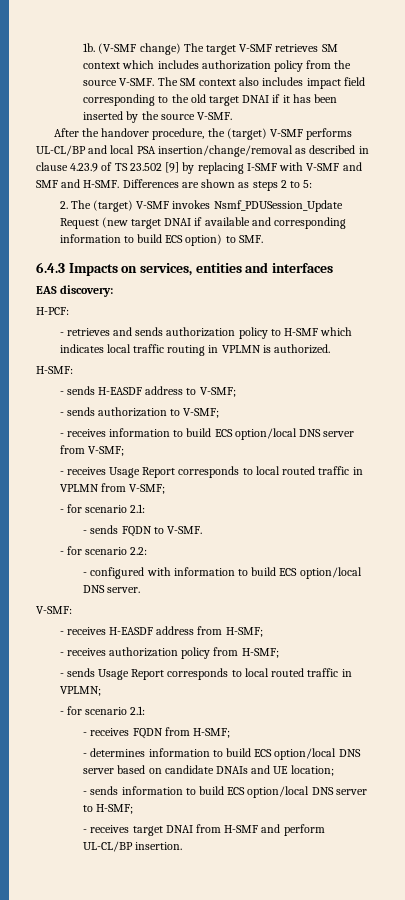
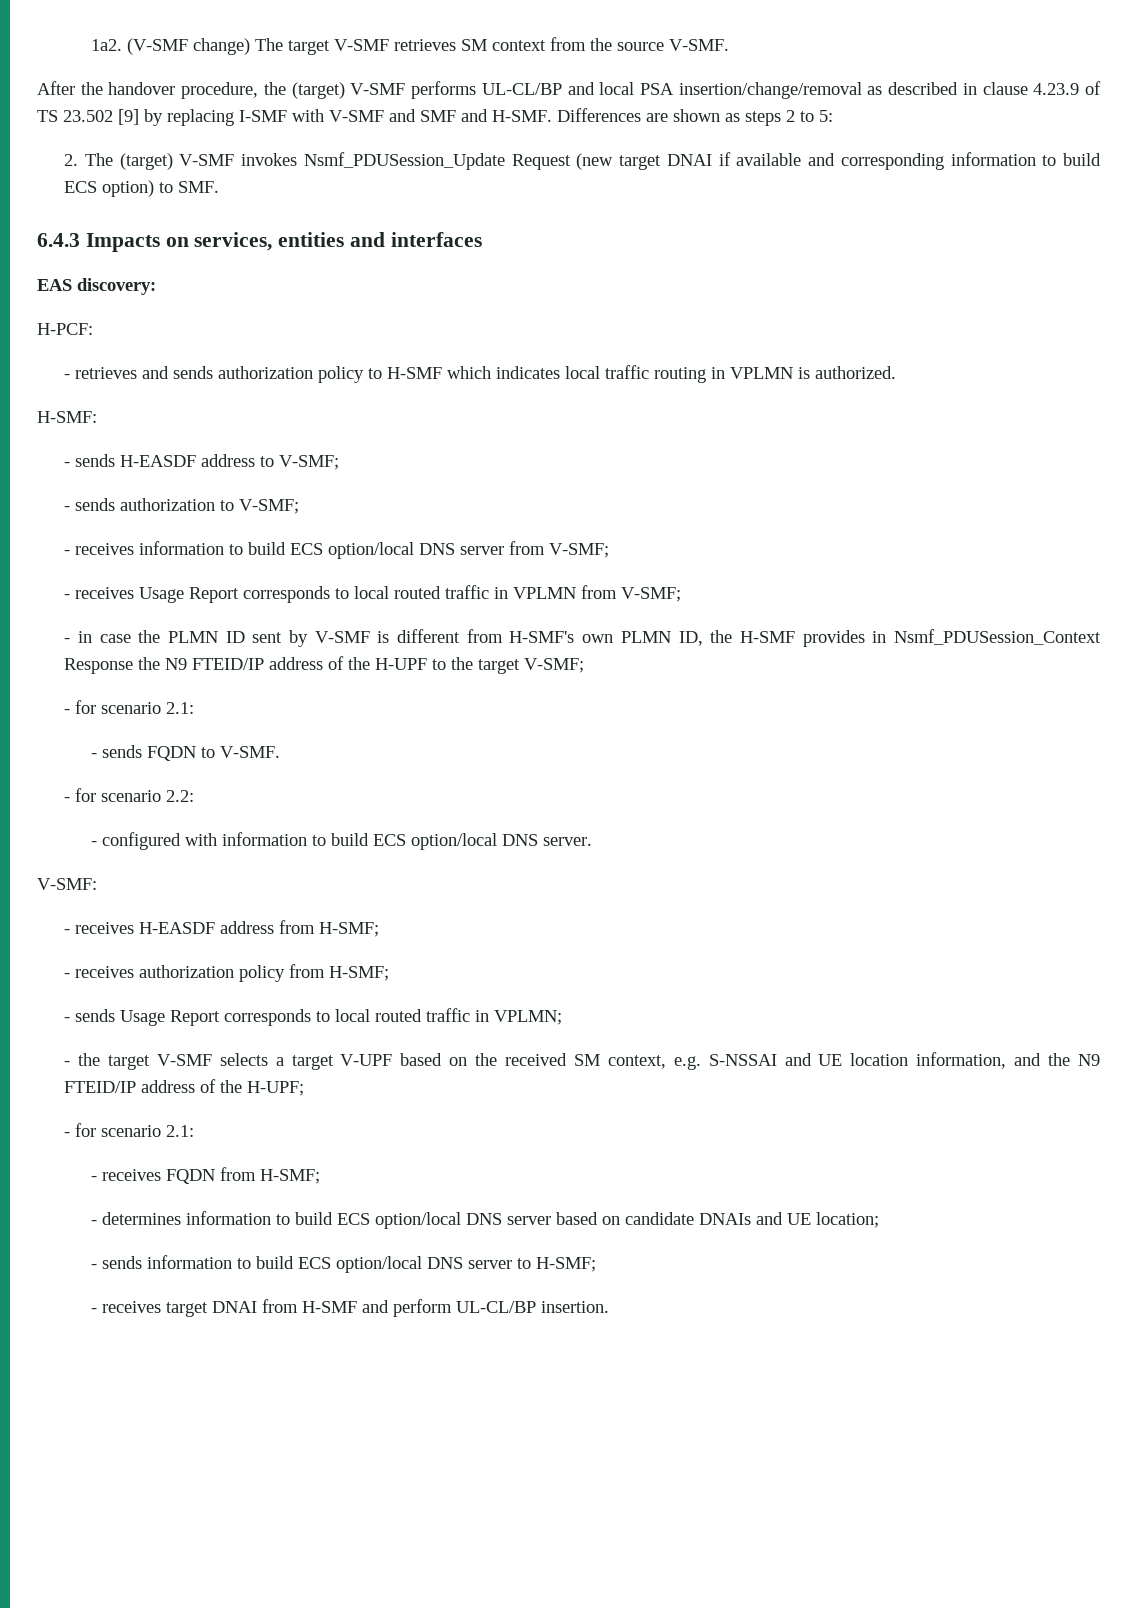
[83,43,96,52] 1b. -> [91,39,123,51] 1a2.
[122,60,303,72] which includes authorization policy -> (547, 45) none
[157,77,365,89] [83,94,338,106] [83,111,232,123] The SM context also includes impact field corresponding to the old target DNAI if it has been inserted by the source V-SMF. -> (730, 45) none
(165, 489) none -> [64,629,1101,647] [64,656,585,674] // - in case the PLMN ID sent by V-SMF is different from H-SMF's own PLMN ID, the H-SMF provides in Nsmf_PDUSession_Context Response the N9 FTEID/IP address of the H-UPF to the target V-SMF;
(101, 691) none -> [64,1052,1100,1070] [64,1079,305,1096] // - the target V-SMF selects a target V-UPF based on the received SM context, e.g. S-NSSAI and UE location information, and the N9 FTEID/IP address of the H-UPF;

